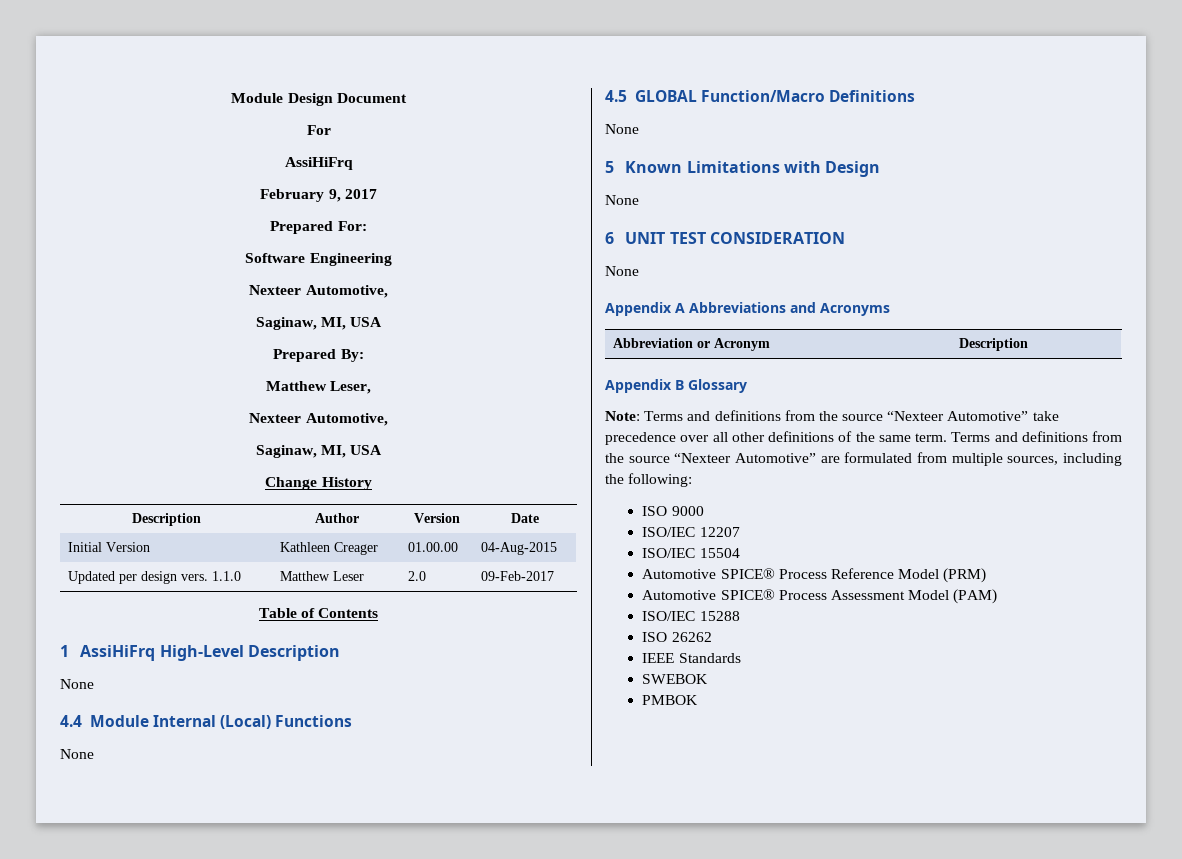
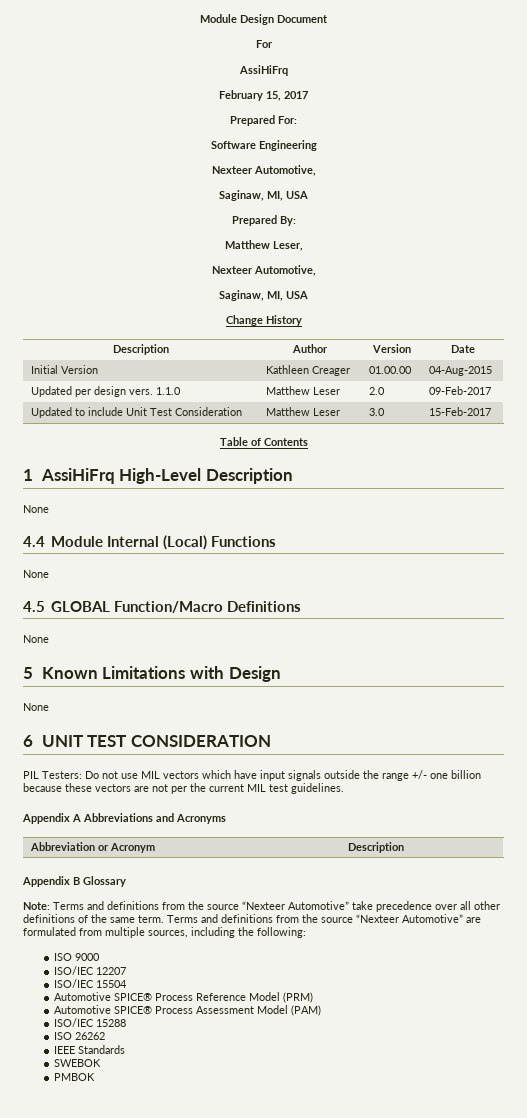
[328,189,341,202] 9, -> [266,91,281,101] 15,
(555, 576) none -> [31,407,243,418] [266,407,341,416] [369,408,386,416] [429,407,492,416] // Updated to include Unit Test Consideration | Matthew Leser | 3.0 | 15-Feb-2017
[605,266,639,276] // None -> [23,770,481,781] [23,783,344,794] // PIL Testers: Do not use MIL vectors which have input signals outside the range +/- one billion because these vectors are not per the current MIL test guidelines.

